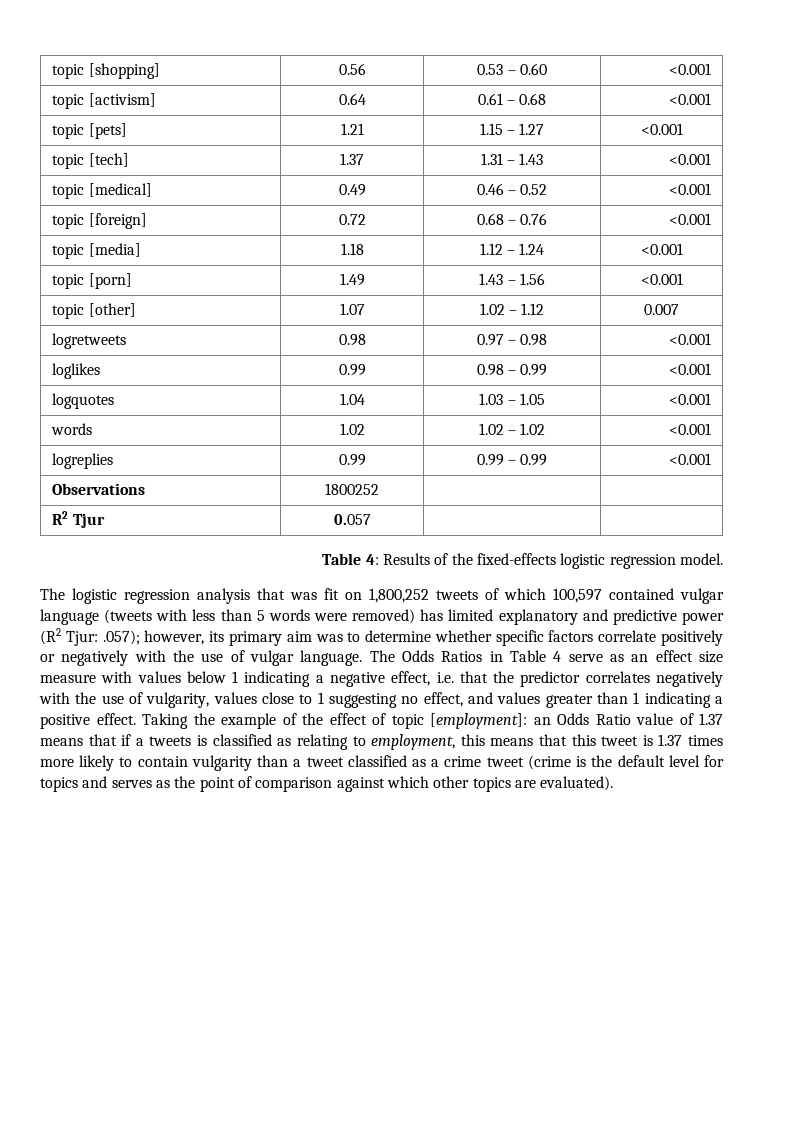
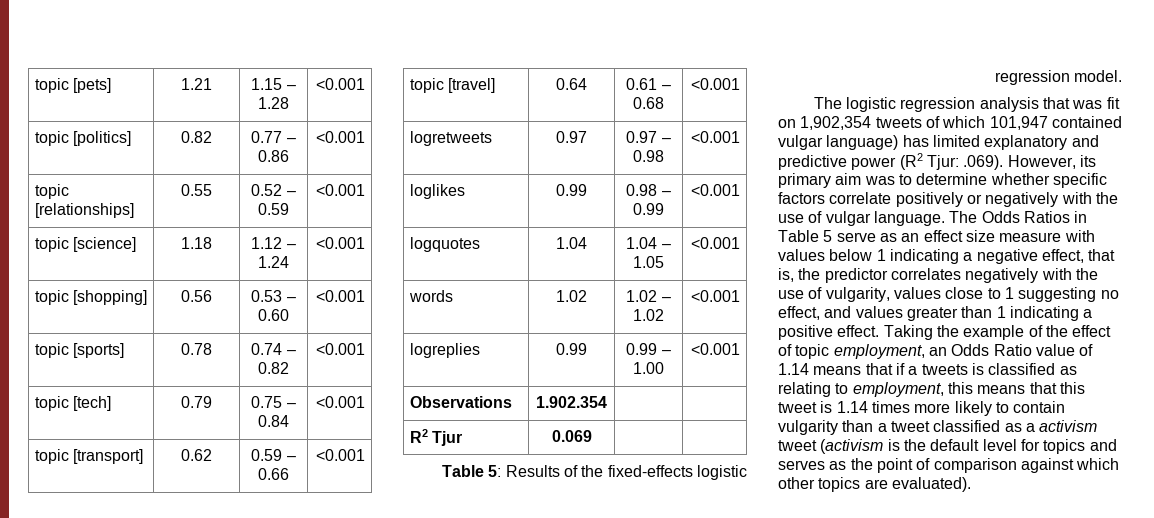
[52,64,85,79] topic -> [34,78,112,93] [180,78,212,90] [251,78,296,90] [258,97,289,109] [316,78,366,90] [34,131,132,146] [180,131,212,143] [251,131,296,143] [258,150,289,162] [316,131,366,143] [34,184,69,199] [34,203,134,218] [180,184,212,196] [251,184,296,196] [258,203,289,215] [316,184,366,196] [34,237,137,252] [180,237,212,249] [251,237,296,249] [258,256,289,268] [316,237,366,249] [34,290,69,305] topic [pets] | 1.21 | 1.15 – 1.28 | <0.001 // topic [politics] | 0.82 | 0.77 – 0.86 | <0.001 // topic [relationships] | 0.55 | 0.52 – 0.59 | <0.001 // topic [science] | 1.18 | 1.12 – 1.24 | <0.001 // topic
[88,93,156,107] [activism] -> [73,343,125,358] [180,343,212,355] [251,343,296,355] [258,362,289,374] [316,343,366,355] [34,396,112,411] [180,396,212,408] [251,396,296,408] [258,415,289,427] [316,396,366,408] [34,449,144,464] [180,449,212,461] [251,449,296,461] [258,468,289,480] [316,449,366,461] [409,78,496,93] [sports] | 0.78 | 0.74 – 0.82 | <0.001 // topic [tech] | 0.79 | 0.75 – 0.84 | <0.001 // topic [transport] | 0.62 | 0.59 – 0.66 | <0.001 // topic [travel]
[52,123,127,139] [340,123,364,135] [479,123,545,135] [640,123,683,135] [52,153,129,169] [340,153,364,165] [480,153,544,165] [668,153,711,165] [52,183,152,199] [338,184,366,196] [476,183,548,195] [668,183,711,195] [52,213,147,229] [338,214,366,225] [476,213,548,225] [668,213,711,225] [52,243,141,259] [340,243,364,255] [479,243,545,255] [640,243,683,255] [52,273,132,289] [339,273,365,286] [479,273,545,285] [640,273,683,285] [52,303,136,319] [339,303,365,315] [479,303,545,315] [644,304,679,315] // topic [pets] | 1.21 | 1.15 – 1.27 | <0.001 // topic [tech] | 1.37 | 1.31 – 1.43 | <0.001 // topic [medical] | 0.49 | 0.46 – 0.52 | <0.001 // topic [foreign] | 0.72 | 0.68 – 0.76 | <0.001 // topic [media] | 1.18 | 1.12 – 1.24 | <0.001 // topic [porn] | 1.49 | 1.43 – 1.56 | <0.001 // topic [other] | 1.07 | 1.02 – 1.12 | 0.007 -> (741, 84) none
[338,334,366,346] 0.98 -> [556,131,587,143] 0.97
[479,393,504,405] 1.03 -> [626,237,658,249] 1.04
[520,454,548,466] 0.99 -> [633,362,664,374] 1.00
[325,483,379,495] 1800252 -> [536,396,607,408] 1.902.354
[333,514,371,525] [322,553,379,565] 0.057 | | // Table 4: -> [551,430,592,442] [442,465,502,477] 0.069 | | // Table 5:
[369,588,429,603] 1,800,252 -> [800,116,872,130] 1,902,354
[553,588,602,603] 100,597 -> [989,116,1048,130] 101,947
[40,609,416,625] language (tweets with less than 5 words were removed) -> [826,135,899,150] language)
[102,630,205,645] .057); however, -> [963,155,1076,170] .069). However,
[553,651,562,662] 4 -> [823,230,833,242] 5
[436,671,488,683] i.e. that -> [1088,249,1116,261] [778,268,794,282] that is,
[430,713,527,729] [employment]: -> [833,344,925,359] employment,
[699,713,723,725] 1.37 -> [778,363,809,375] 1.14
[658,734,683,746] 1.37 -> [836,401,868,413] 1.14
[444,755,571,770] crime tweet (crime -> [1039,420,1098,432] [778,439,884,454] activism tweet (activism

